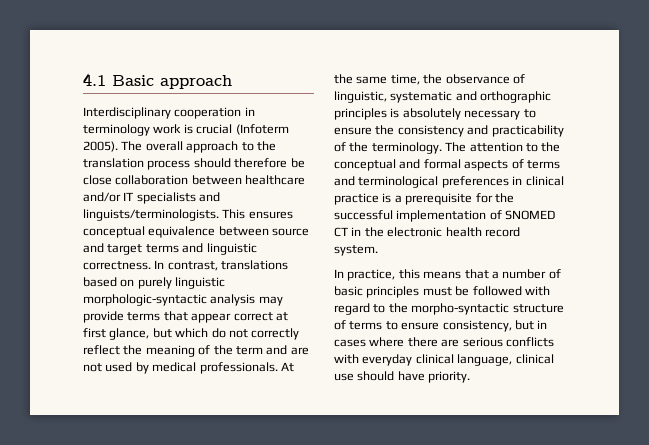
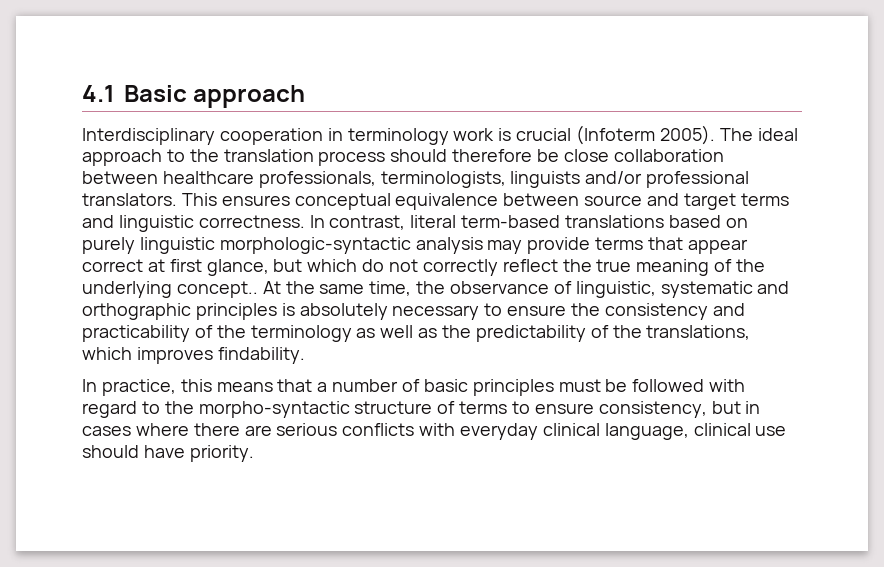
[145,141,183,151] overall -> [757,128,798,141] ideal
[83,192,221,204] [83,209,219,221] and/or IT specialists and linguists/terminologists. -> [258,171,750,188] [82,193,177,206] professionals, terminologists, linguists and/or professional translators.
(218, 266) none -> [410,215,561,228] literal term-based
(143, 350) none -> [596,259,632,272] true
[235,345,309,355] [83,362,278,374] term and are not used by medical professionals. -> [82,281,258,298] underlying concept..
[371,142,561,154] [334,159,560,171] [334,176,564,188] [334,193,514,205] [334,210,556,222] [334,227,520,237] [334,245,378,256] terminology. The attention to the conceptual and formal aspects of terms and terminological preferences in clinical practice is a prerequisite for the successful implementation of SNOMED CT in the electronic health record system. -> [250,325,751,342] [82,347,305,364] terminology as well as the predictability of the translations, which improves findability.

